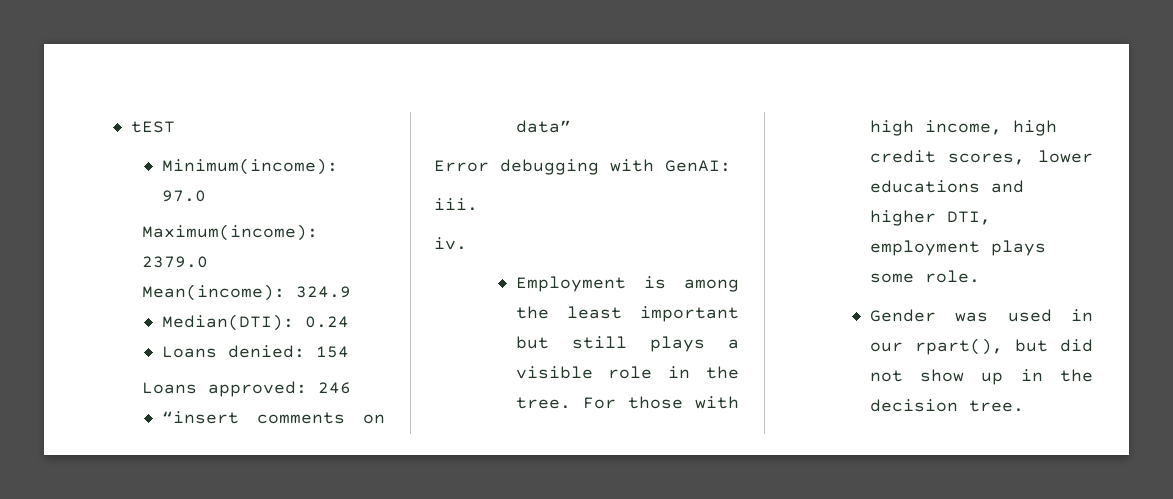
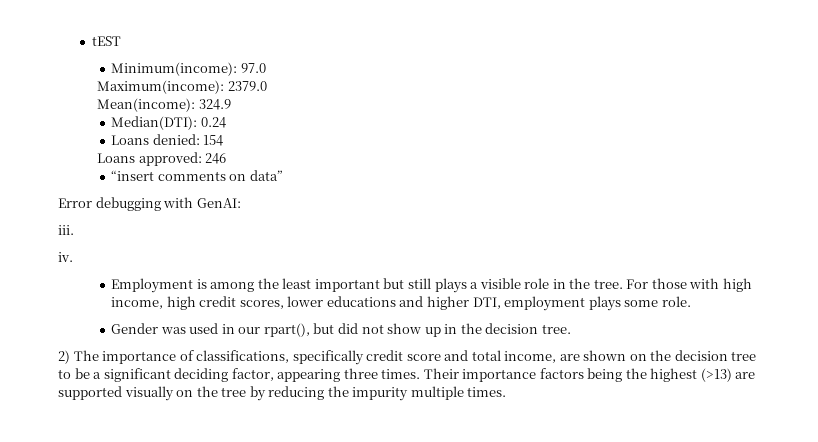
(1024, 406) none -> [58,350,757,365] [58,368,756,382] [58,386,507,401] // 2) The importance of classifications, specifically credit score and total income, are shown on the decision tree to be a significant deciding factor, appearing three times. Their importance factors being the highest (>13) are supported visually on the tree by reducing the impurity multiple times.

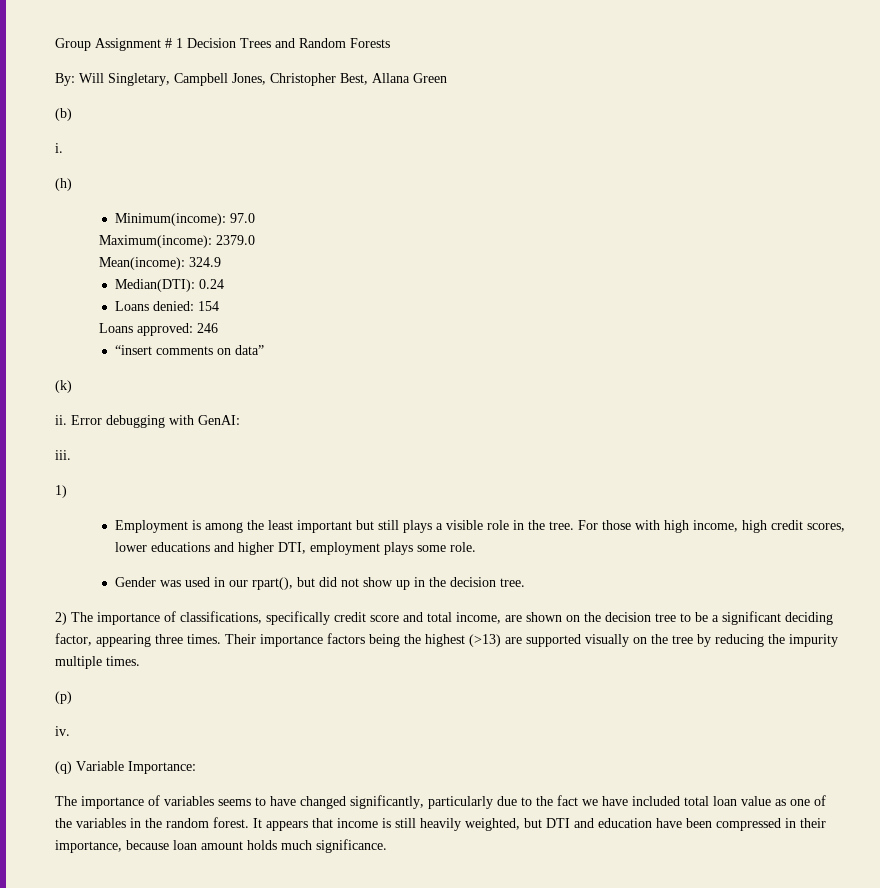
[91,36,121,46] tEST -> [55,38,390,51] [55,73,447,86] [55,108,72,121] [55,143,63,153] [55,178,72,191] Group Assignment # 1 Decision Trees and Random Forests // By: Will Singletary, Campbell Jones, Christopher Best, Allana Green // (b) // i. // (h)
(283, 175) none -> [55,380,72,393] [55,415,67,425] (k) // ii.
[58,252,73,262] iv. -> [55,485,67,498] 1)
(507, 392) none -> [55,691,72,704] [55,726,70,736] [55,761,196,774] [55,795,826,809] [55,817,826,831] [55,839,387,853] // (p) // iv. // (q) Variable Importance: // The importance of variables seems to have changed significantly, particularly due to the fact we have included total loan value as one of the variables in the random forest. It appears that income is still heavily weighted, but DTI and education have been compressed in their importance, because loan amount holds much significance.

